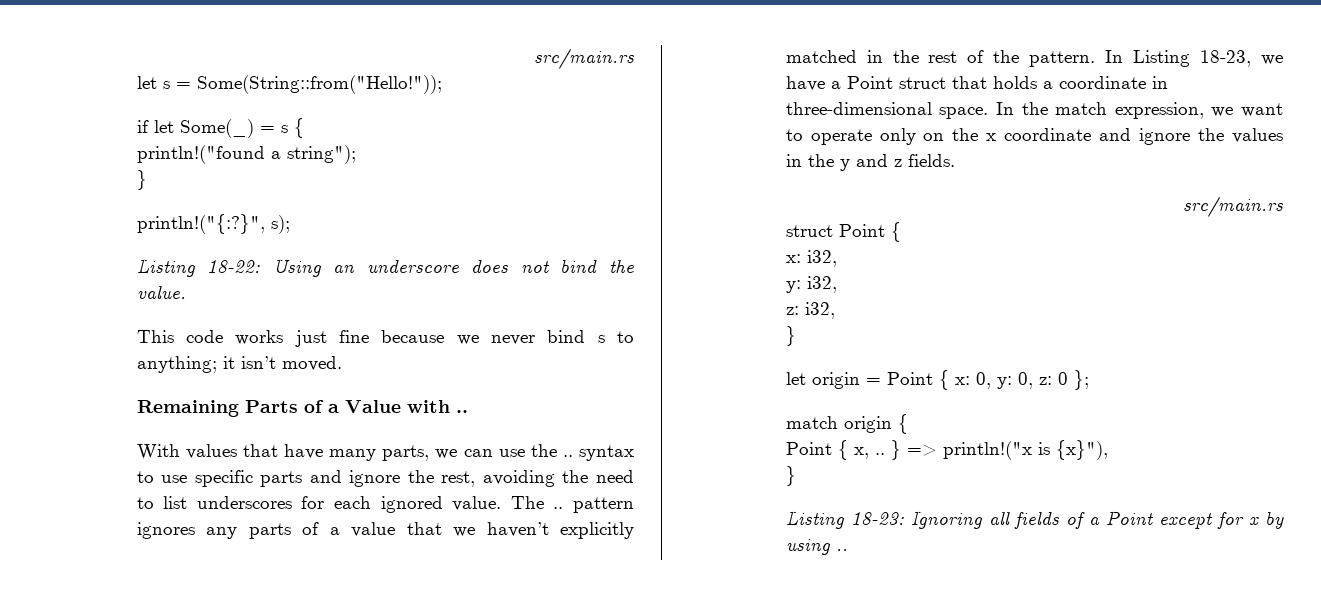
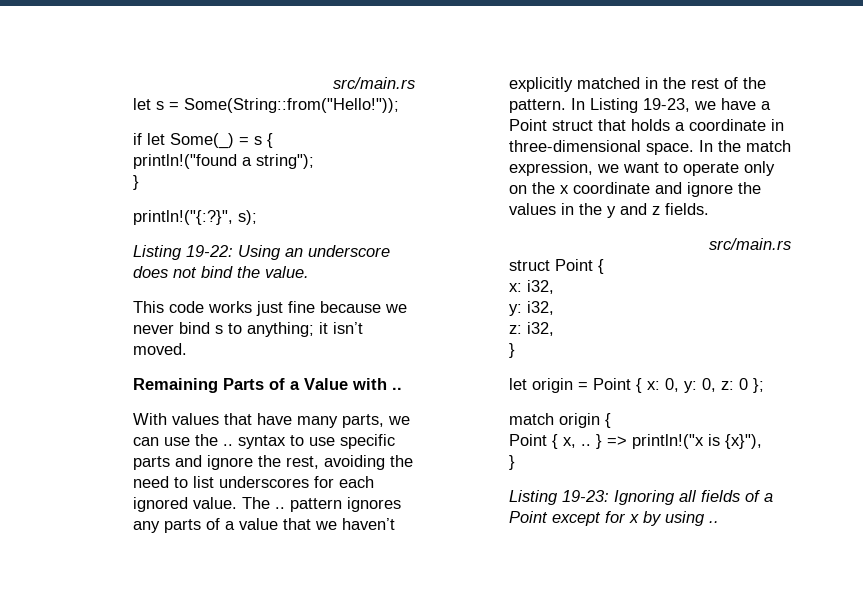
[207,260,261,273] 18-22: -> [185,245,233,257] 19-22:
[1200,50,1252,67] 18-23, -> [642,98,690,112] 19-23,
[850,512,904,525] 18-23: -> [561,490,609,502] 19-23:

